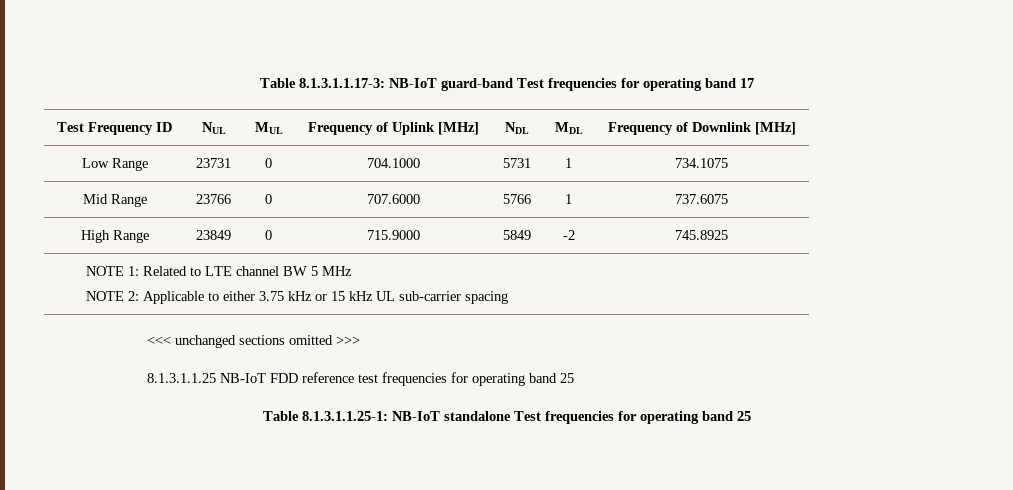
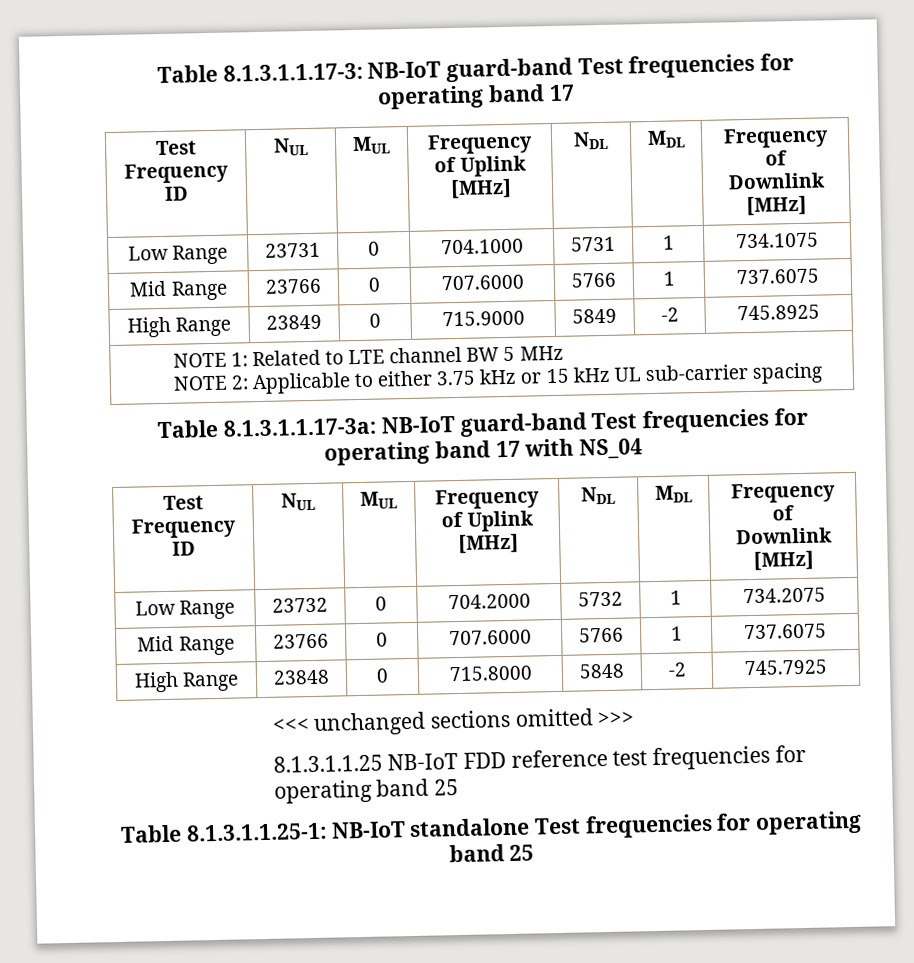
(509, 297) none -> [157,407,808,439] [324,438,643,466] [162,495,204,511] [131,517,236,539] [172,541,196,556] [280,492,316,511] [360,491,398,509] [435,488,539,510] [441,510,535,532] [457,533,519,555] [581,486,616,505] [654,485,693,503] [730,482,835,504] [772,505,795,521] [735,527,833,545] [753,550,814,571] [134,599,236,620] [272,597,328,613] [375,596,387,611] [447,593,531,610] [578,591,623,607] [669,590,682,605] [743,587,826,604] [137,635,235,656] [273,633,329,649] [376,632,388,647] [448,629,532,646] [579,627,624,643] [670,626,683,641] [743,623,827,640] [133,671,240,693] [273,669,330,685] [376,668,389,683] [448,665,533,682] [579,663,625,679] [667,662,687,677] [744,659,827,676] // Table 8.1.3.1.1.17-3a: NB-IoT guard-band Test frequencies for operating band 17 with NS_04 // Test Frequency ID | NUL | MUL | Frequency of Uplink [MHz] | NDL | MDL | Frequency of Downlink [MHz] // Low Range | 23732 | 0 | 704.2000 | 5732 | 1 | 734.2075 // Mid Range | 23766 | 0 | 707.6000 | 5766 | 1 | 737.6075 // High Range | 23848 | 0 | 715.8000 | 5848 | -2 | 745.7925

